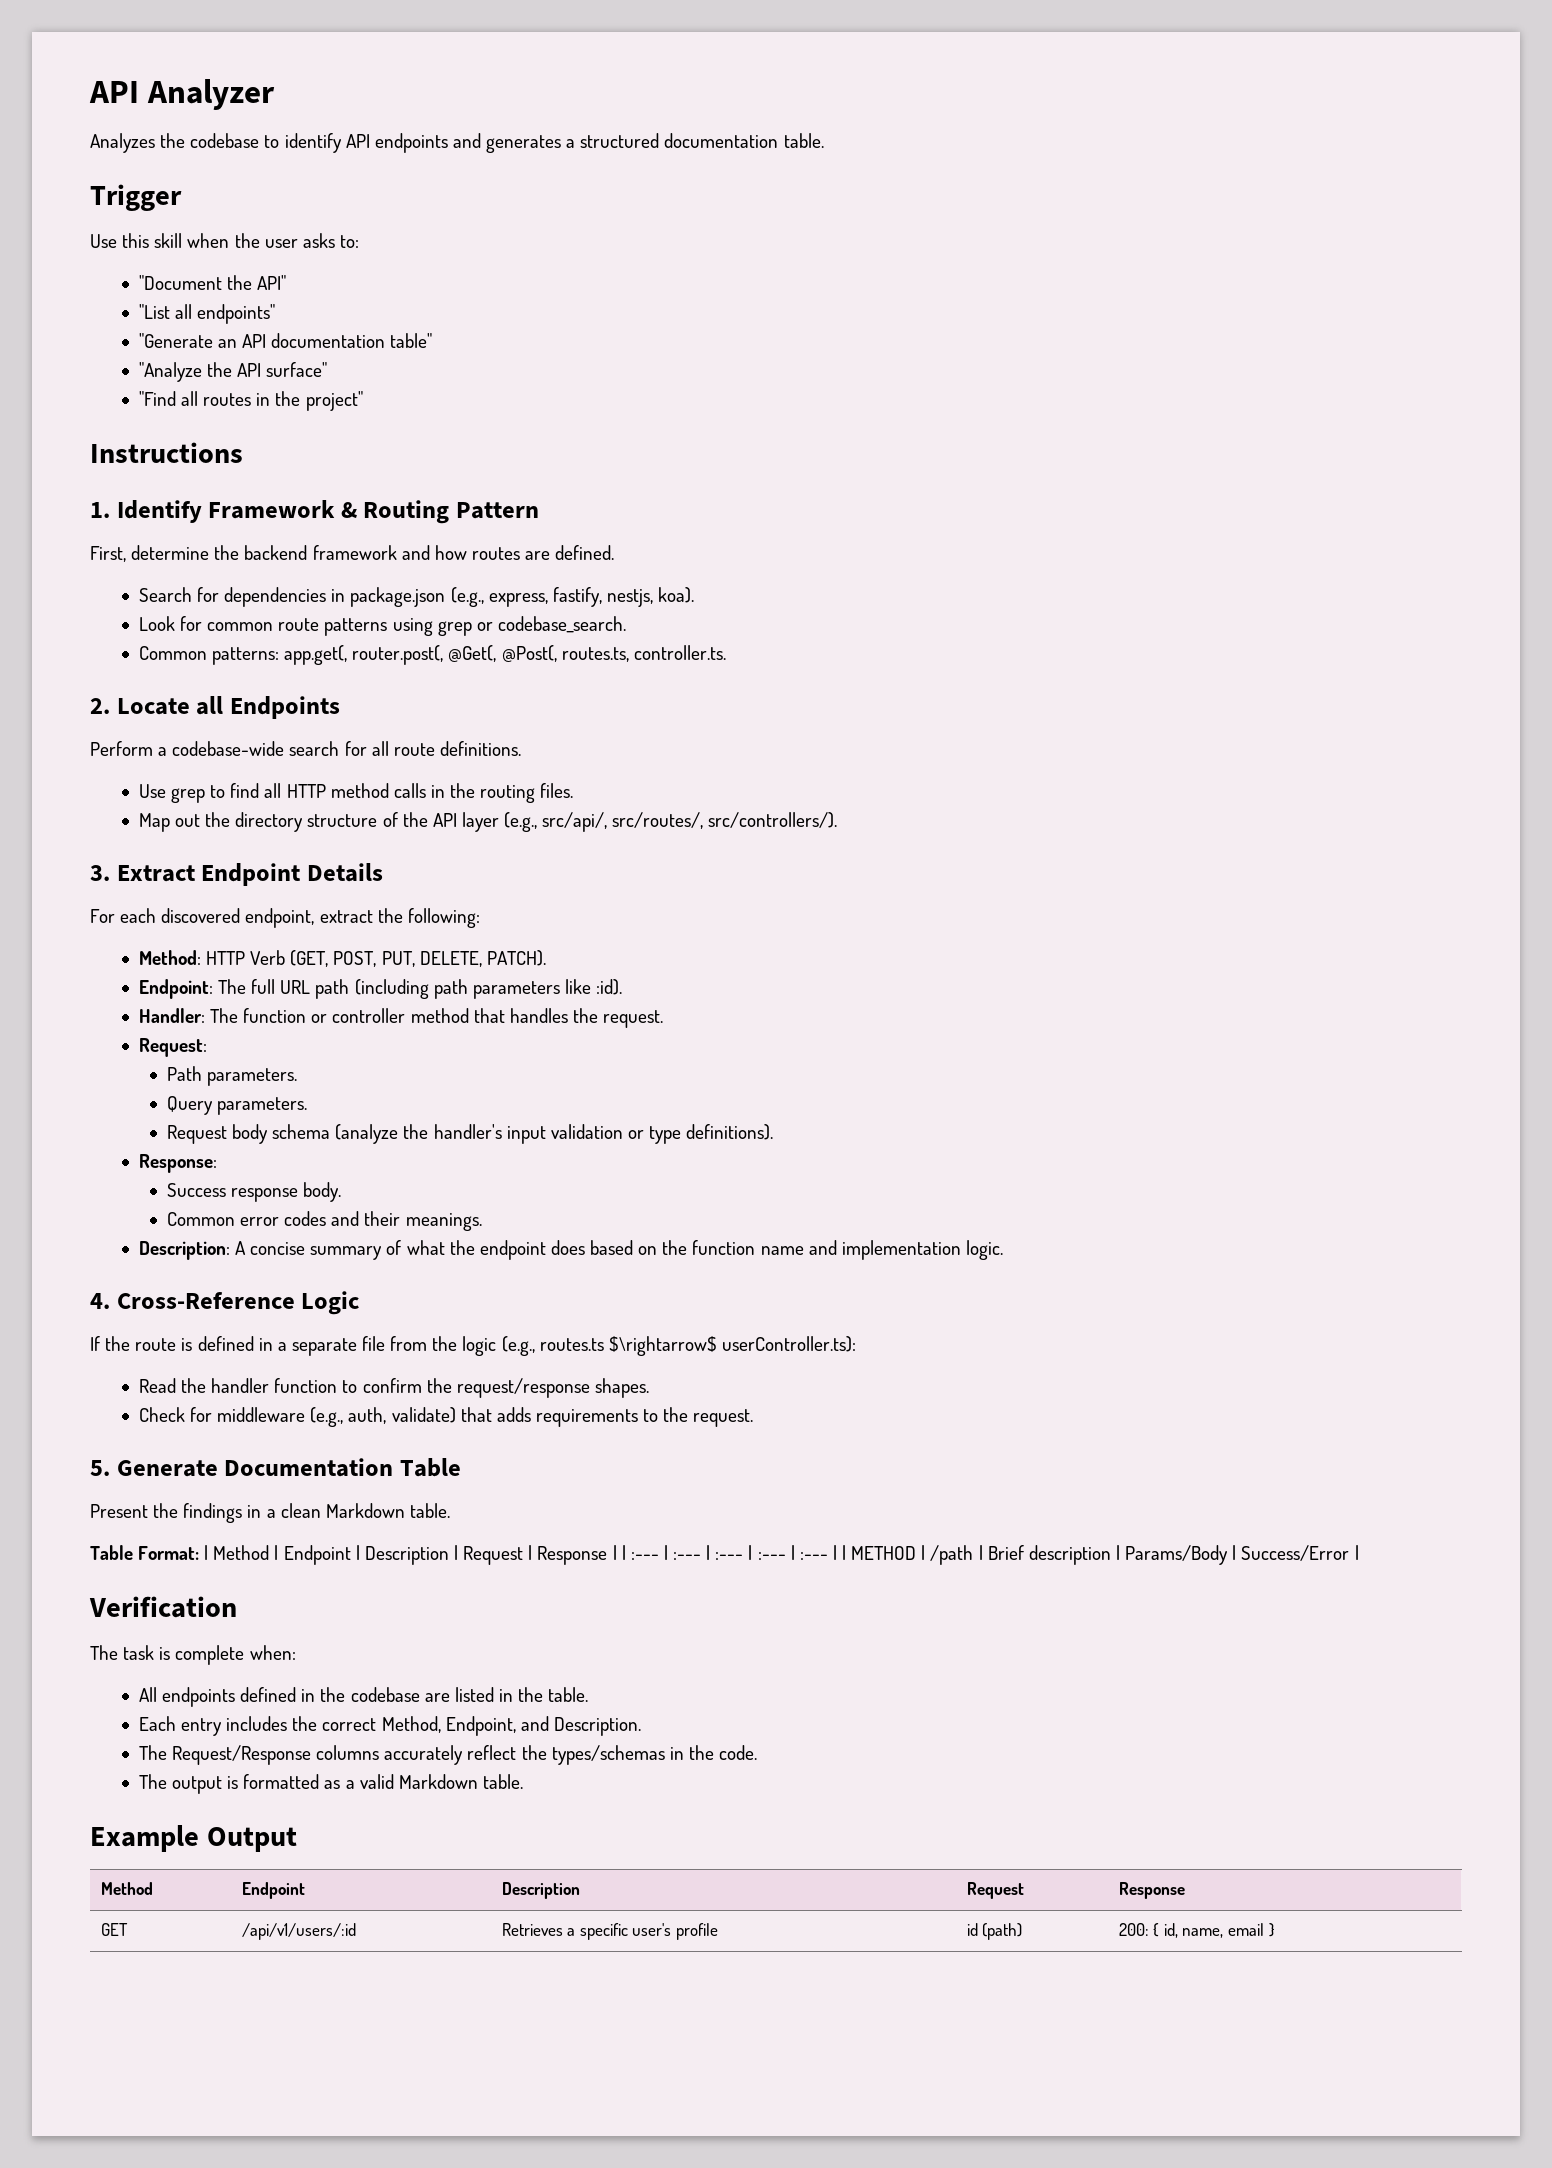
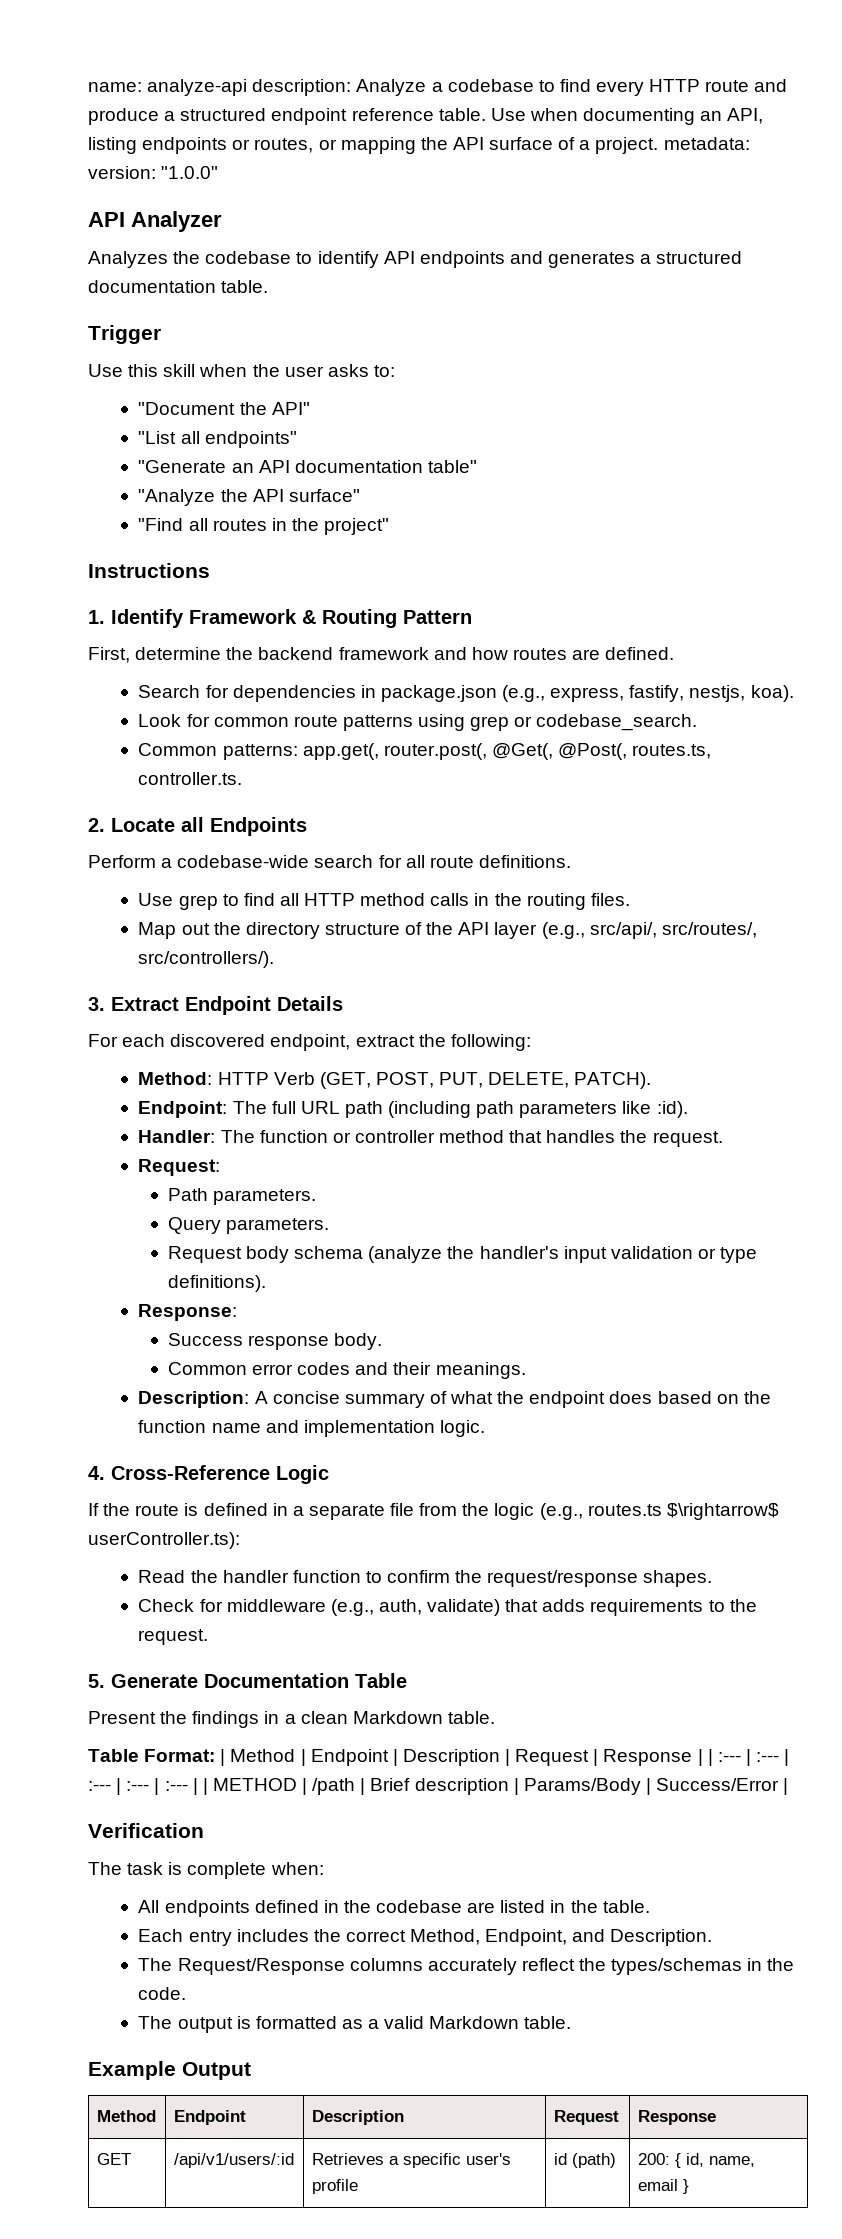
(89, 92) none -> [88,79,788,96] [88,108,764,125] [88,137,750,154] [88,166,219,179] name: analyze-api description: Analyze a codebase to find every HTTP route and produce a structured endpoint reference table. Use when documenting an API, listing endpoints or routes, or mapping the API surface of a project. metadata: version: "1.0.0" //

